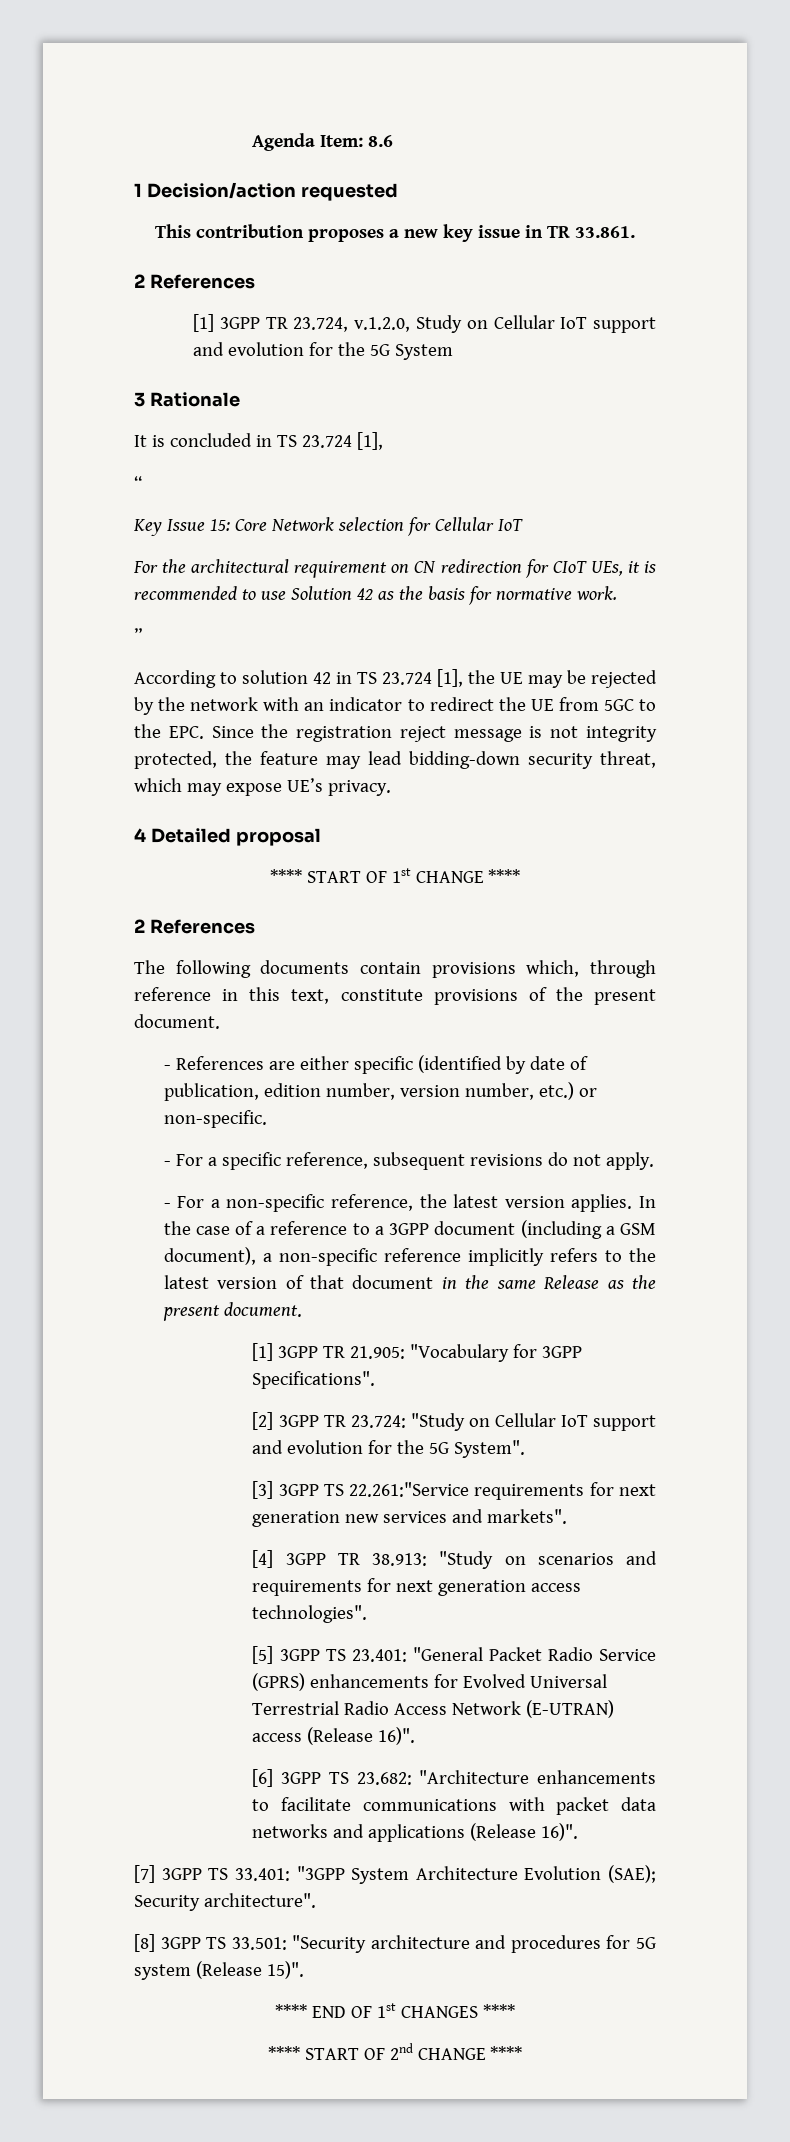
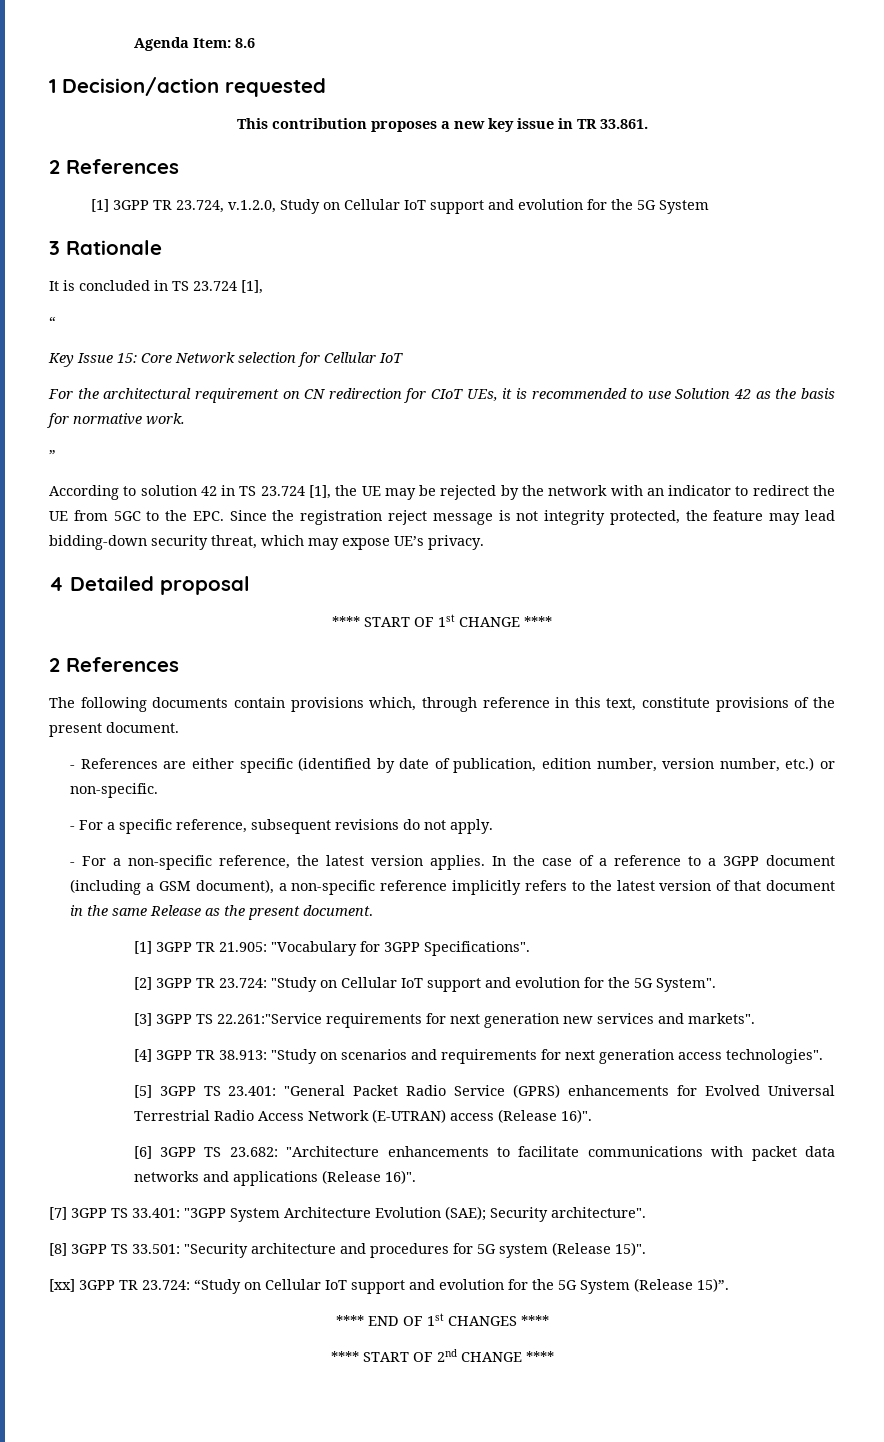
(304, 1970) none -> [49,1278,729,1294] // [xx] 3GPP TR 23.724: “Study on Cellular IoT support and evolution for the 5G System (Release 15)”.

